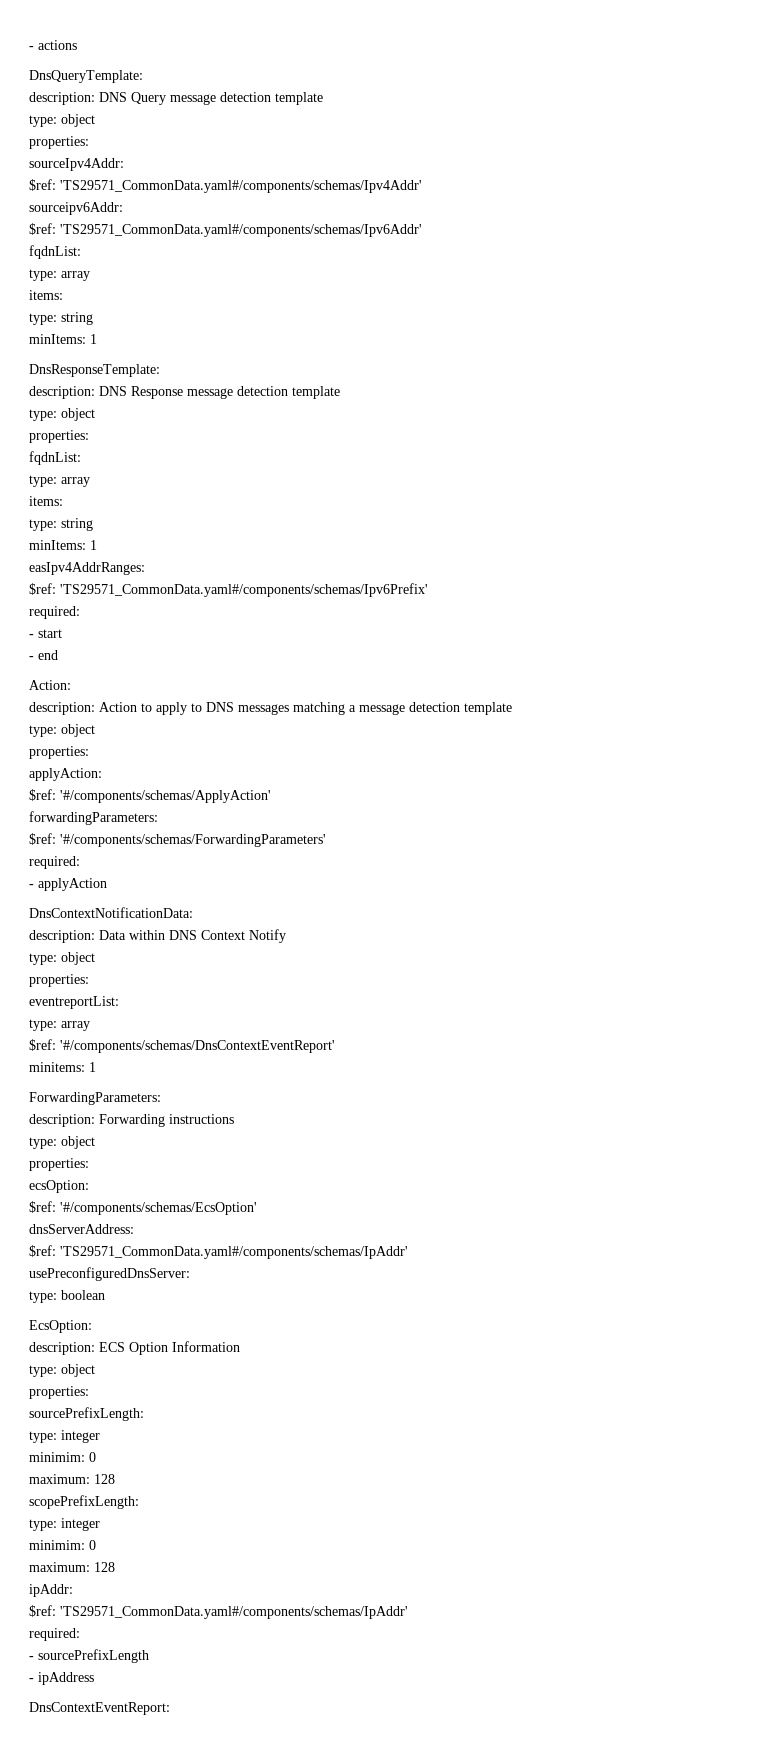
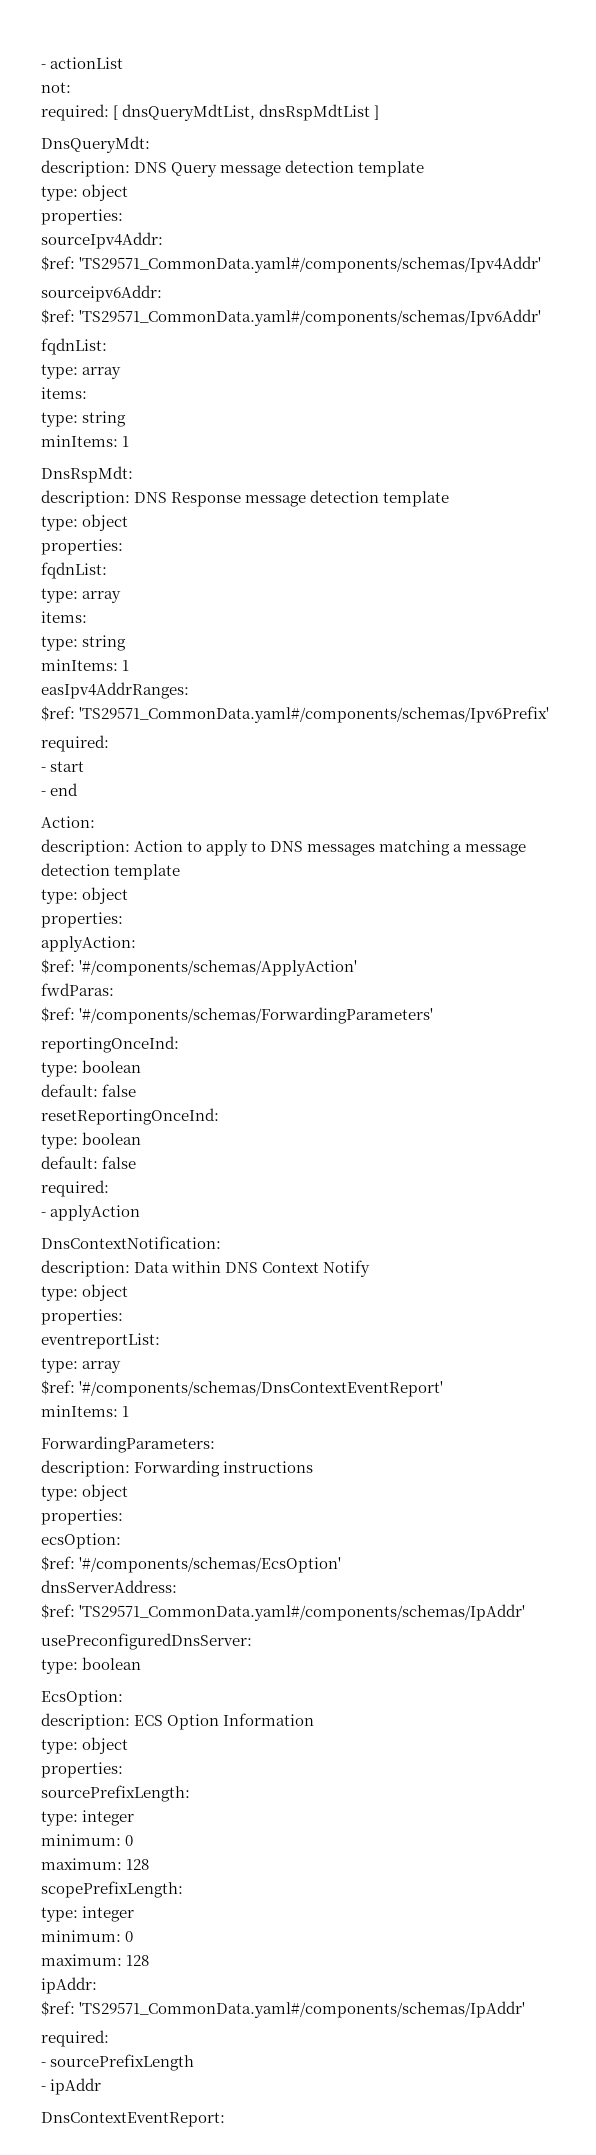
[29,40,77,50] [29,70,143,83] - actions // DnsQueryTemplate: -> [41,57,124,69] [41,82,71,93] [41,104,380,121] [41,136,150,153] - actionList // not: // required: [ dnsQueryMdtList, dnsRspMdtList ] // DnsQueryMdt:
[29,364,160,377] DnsResponseTemplate: -> [41,466,133,483] DnsRspMdt:
[29,811,158,825] forwardingParameters: -> [41,983,114,996] fwdParas:
(326, 840) none -> [41,1036,179,1053] [41,1060,142,1077] [41,1084,137,1097] [41,1108,219,1125] [41,1132,142,1149] [41,1156,137,1169] // reportingOnceInd: // type: boolean // default: false // resetReportingOnceInd: // type: boolean // default: false
[29,907,193,918] DnsContextNotificationData: -> [41,1236,221,1249] DnsContextNotification:
[29,1062,85,1072] minitems: -> [41,1405,118,1417] minItems:
[29,1452,85,1462] minimim: -> [41,1834,121,1846] minimum:
[29,1540,85,1550] minimim: -> [41,1930,121,1942] minimum:
[38,1672,94,1685] ipAddress -> [50,2078,102,2095] ipAddr

